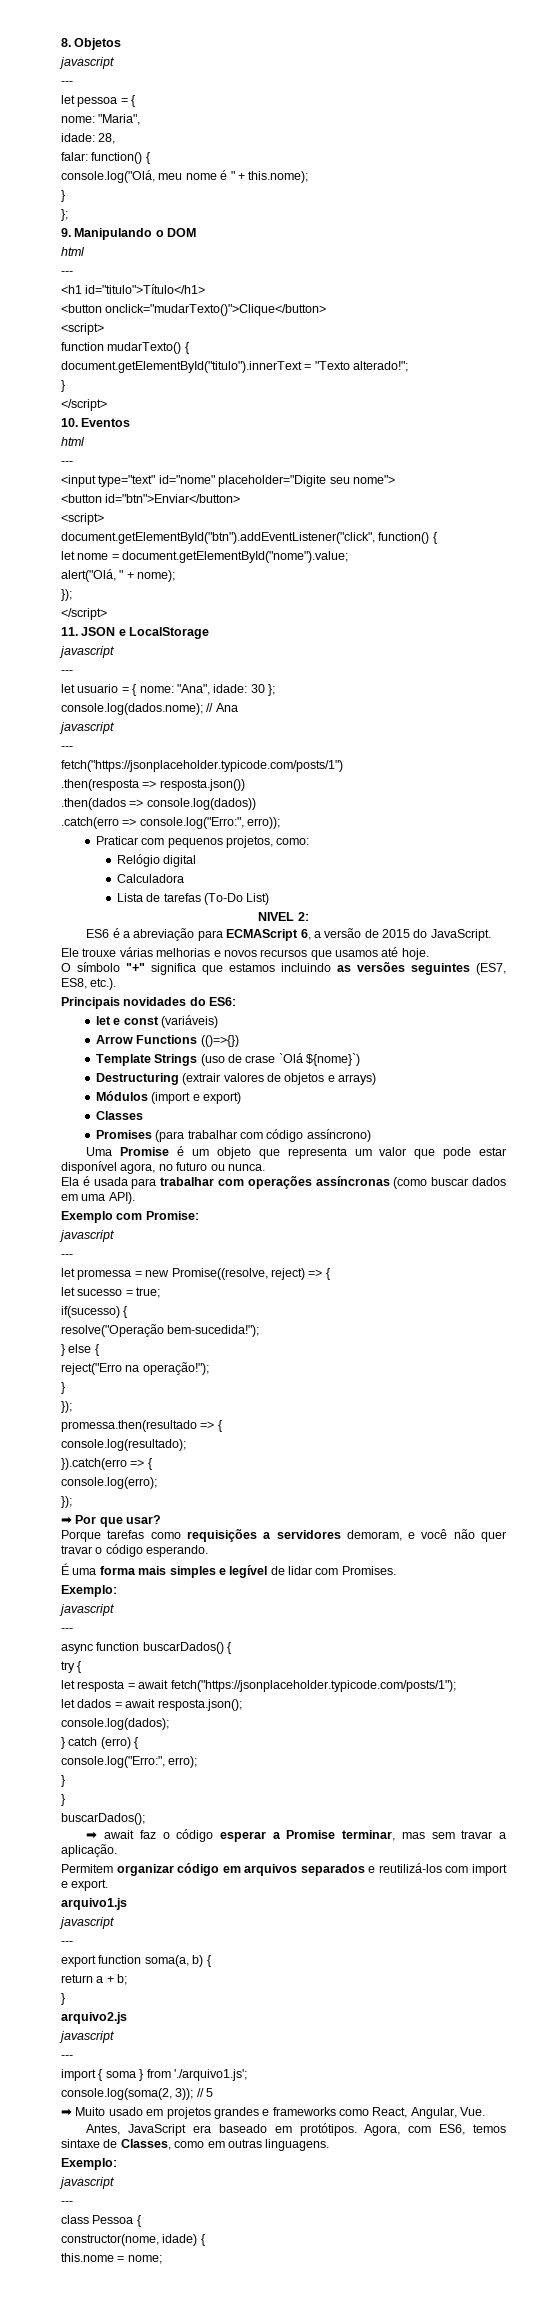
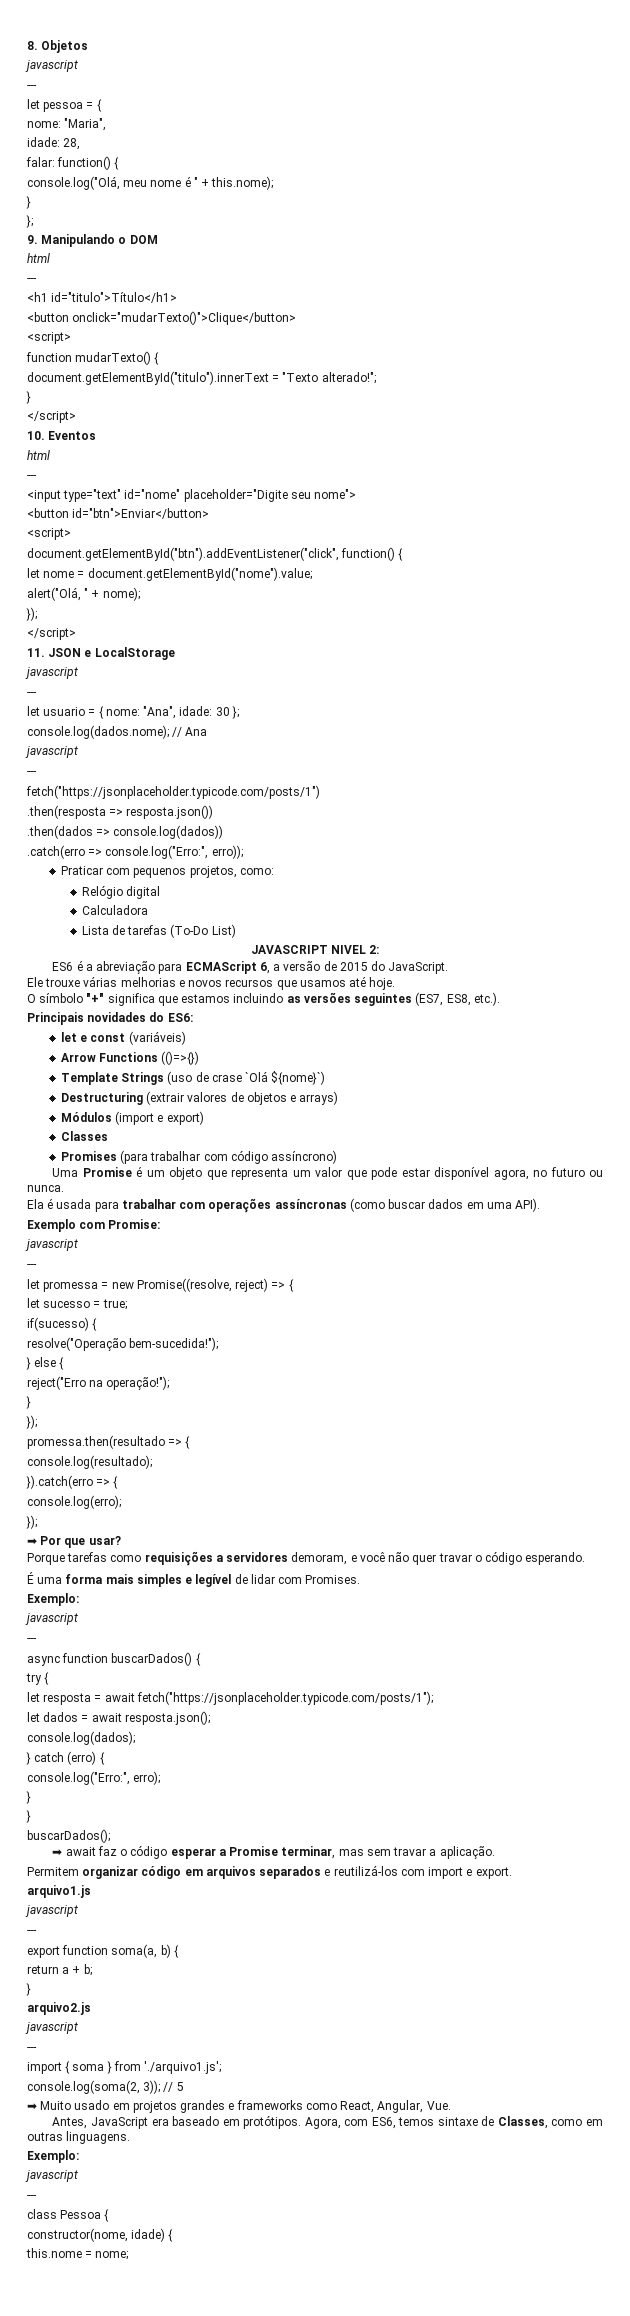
(270, 899) none -> [250,945,328,954] JAVASCRIPT

